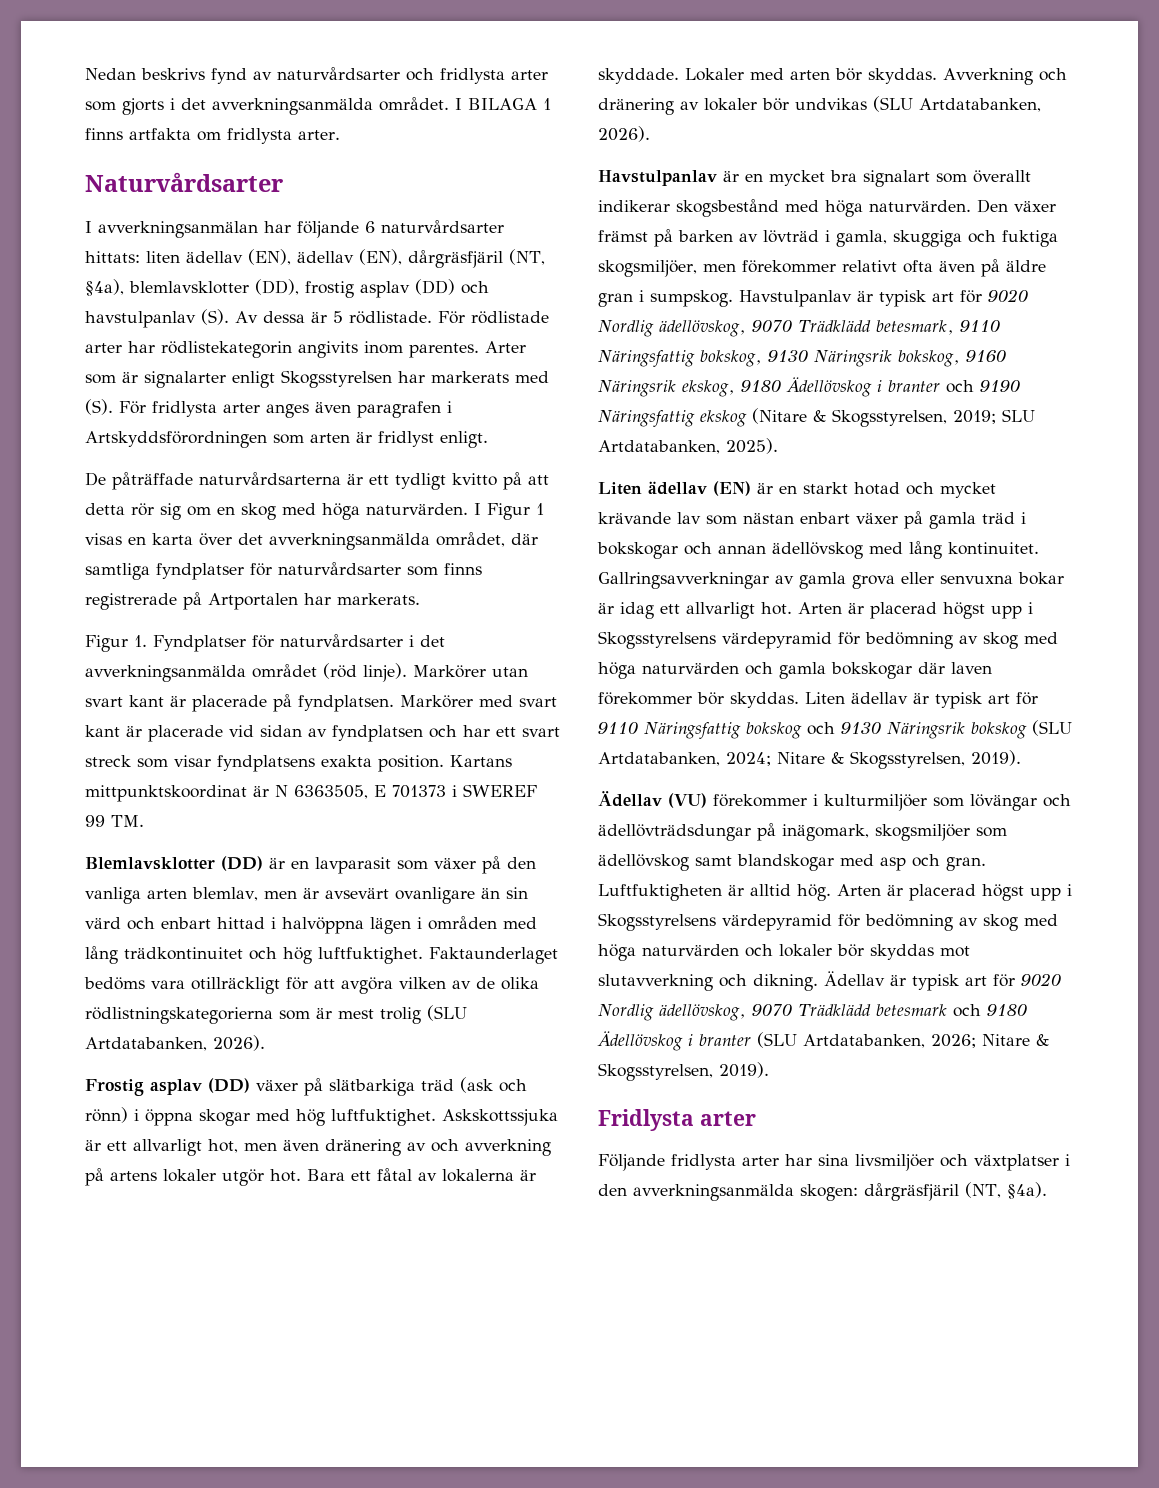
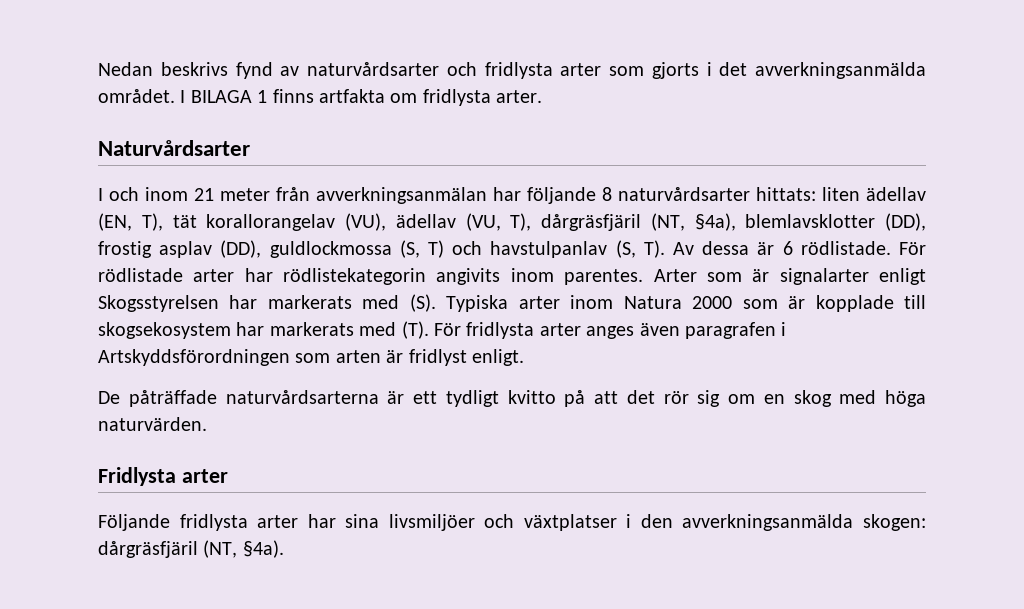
(92, 227) none -> [109,187,310,201] och inom 21 meter från
[365,221,375,233] 6 -> [602,187,612,201] 8
[248,249,402,265] (EN), ädellav (EN), -> [98,213,532,231] (EN, T), tät korallorangelav (VU), ädellav (VU, T),
[415,279,489,295] [85,309,229,328] (DD) och havstulpanlav (S). -> [220,240,665,258] (DD), guldlockmossa (S, T) och havstulpanlav (S, T).
[332,311,343,323] 5 -> [782,241,793,255] 6
(113, 407) none -> [446,295,926,312] [98,321,429,339] Typiska arter inom Natura 2000 som är kopplade till skogsekosystem har markerats med (T).
[85,503,125,515] detta -> [626,390,655,404] det
[474,503,544,520] [85,532,538,550] [85,562,482,580] [85,592,420,610] [85,634,445,652] [85,663,528,682] [85,694,557,712] [85,725,560,742] [85,755,512,772] [85,784,537,802] [85,815,144,827] [85,856,536,874] [85,887,528,904] [85,916,537,934] [85,946,558,964] [84,977,539,994] [85,1005,467,1024] [85,1035,265,1051] [85,1077,527,1096] [85,1107,558,1126] [85,1139,551,1156] [85,1168,536,1186] [598,68,1067,85] [598,96,1041,115] [598,126,650,142] [598,170,1031,187] [598,199,1056,217] [598,229,1058,247] [598,259,1046,277] [598,289,1028,307] [598,320,1000,337] [598,350,1006,367] [598,377,1020,397] [598,408,1035,427] [598,438,778,454] [598,481,996,498] [598,511,1026,529] [597,541,1039,559] [598,572,1064,589] [598,602,1033,619] [598,631,1058,649] [598,662,992,679] [598,692,1038,709] [598,720,1072,739] [598,750,1021,769] [598,791,1071,811] [598,823,1007,841] [598,854,986,871] [598,884,1072,901] [598,913,1058,931] [598,944,970,961] [598,971,1061,991] [598,1004,1027,1021] [597,1031,1049,1051] [598,1062,769,1081] I Figur 1 visas en karta över det avverkningsanmälda området, där samtliga fyndplatser för naturvårdsarter som finns registrerade på Artportalen har markerats. // Figur 1. Fyndplatser för naturvårdsarter i det avverkningsanmälda området (röd linje). Markörer utan svart kant är placerade på fyndplatsen. Markörer med svart kant är placerade vid sidan av fyndplatsen och har ett svart streck som visar fyndplatsens exakta position. Kartans mittpunktskoordinat är N 6363505, E 701373 i SWEREF 99 TM. // Blemlavsklotter (DD) är en lavparasit som växer på den vanliga arten blemlav, men är avsevärt ovanligare än sin värd och enbart hittad i halvöppna lägen i områden med lång trädkontinuitet och hög luftfuktighet. Faktaunderlaget bedöms vara otillräckligt för att avgöra vilken av de olika rödlistningskategorierna som är mest trolig (SLU Artdatabanken, 2026). // Frostig asplav (DD) växer på slätbarkiga träd (ask och rönn) i öppna skogar med hög luftfuktighet. Askskottssjuka är ett allvarligt hot, men även dränering av och avverkning på artens lokaler utgör hot. Bara ett fåtal av lokalerna är skyddade. Lokaler med arten bör skyddas. Avverkning och dränering av lokaler bör undvikas (SLU Artdatabanken, 2026). // Havstulpanlav är en mycket bra signalart som överallt indikerar skogsbestånd med höga naturvärden. Den växer främst på barken av lövträd i gamla, skuggiga och fuktiga skogsmiljöer, men förekommer relativt ofta även på äldre gran i sumpskog. Havstulpanlav är typisk art för 9020 Nordlig ädellövskog, 9070 Trädklädd betesmark, 9110 Näringsfattig bokskog, 9130 Näringsrik bokskog, 9160 Näringsrik ekskog, 9180 Ädellövskog i branter och 9190 Näringsfattig ekskog (Nitare & Skogsstyrelsen, 2019; SLU Artdatabanken, 2025). // Liten ädellav (EN) är en starkt hotad och mycket krävande lav som nästan enbart växer på gamla träd i bokskogar och annan ädellövskog med lång kontinuitet. Gallringsavverkningar av gamla grova eller senvuxna bokar är idag ett allvarligt hot. Arten är placerad högst upp i Skogsstyrelsens värdepyramid för bedömning av skog med höga naturvärden och gamla bokskogar där laven förekommer bör skyddas. Liten ädellav är typisk art för 9110 Näringsfattig bokskog och 9130 Näringsrik bokskog (SLU Artdatabanken, 2024; Nitare & Skogsstyrelsen, 2019). // Ädellav (VU) förekommer i kulturmiljöer som lövängar och ädellövträdsdungar på inägomark, skogsmiljöer som ädellövskog samt blandskogar med asp och gran. Luftfuktigheten är alltid hög. Arten är placerad högst upp i Skogsstyrelsens värdepyramid för bedömning av skog med höga naturvärden och lokaler bör skyddas mot slutavverkning och dikning. Ädellav är typisk art för 9020 Nordlig ädellövskog, 9070 Trädklädd betesmark och 9180 Ädellövskog i branter (SLU Artdatabanken, 2026; Nitare & Skogsstyrelsen, 2019). -> (207, 424) none

